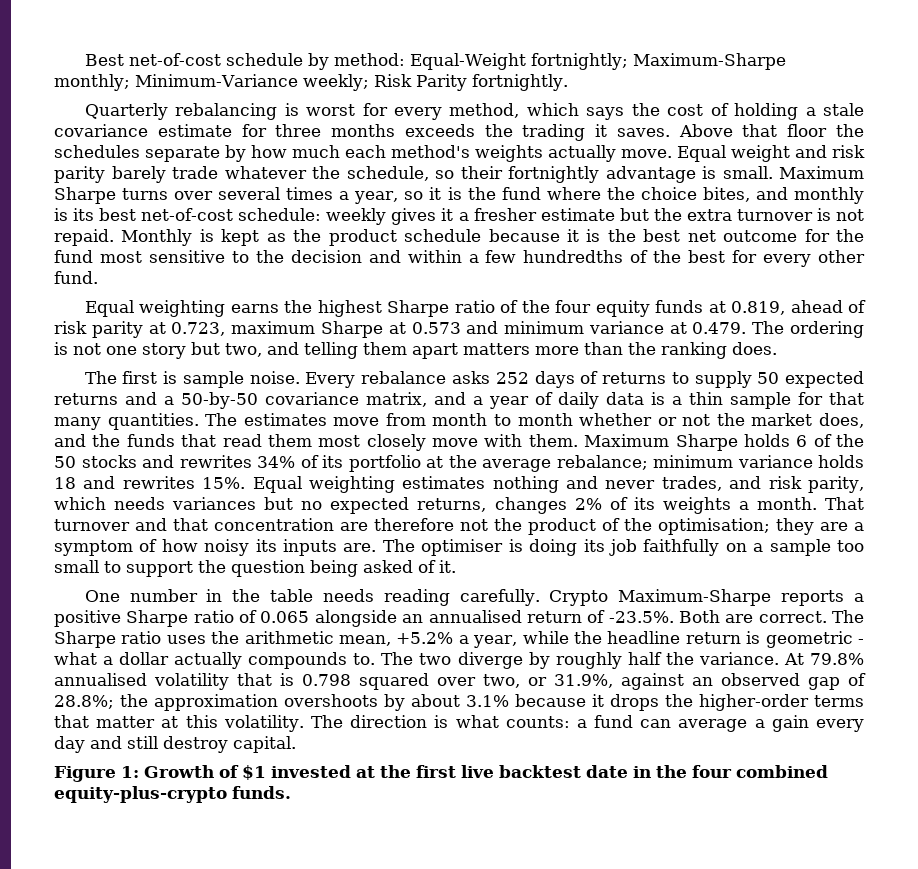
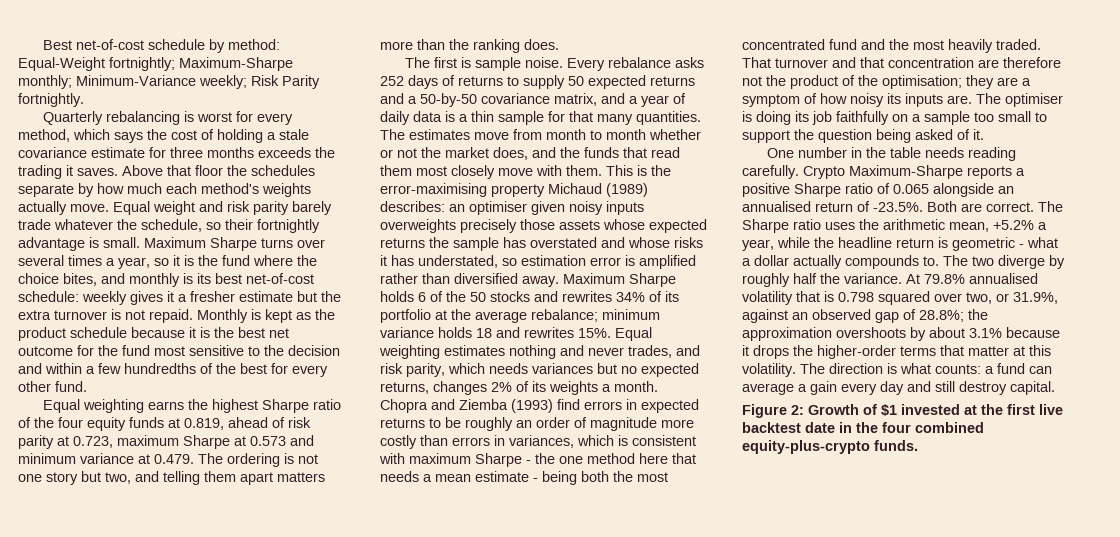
(578, 440) none -> [606,165,671,176] [380,183,648,197] [380,201,644,215] [380,219,707,233] [380,237,703,251] [380,255,696,269] [380,273,559,287] This is the error-maximising property Michaud (1989) describes: an optimiser given noisy inputs overweights precisely those assets whose expected returns the sample has overstated and whose risks it has understated, so estimation error is amplified rather than diversified away.
(817, 503) none -> [380,399,699,413] [380,417,694,431] [380,435,696,449] [379,453,696,467] [380,471,668,485] [742,39,1041,53] Chopra and Ziemba (1993) find errors in expected returns to be roughly an order of magnitude more costly than errors in variances, which is consistent with maximum Sharpe - the one method here that needs a mean estimate - being both the most concentrated fund and the most heavily traded.
[121,766,139,778] 1: -> [791,405,804,415] 2:

